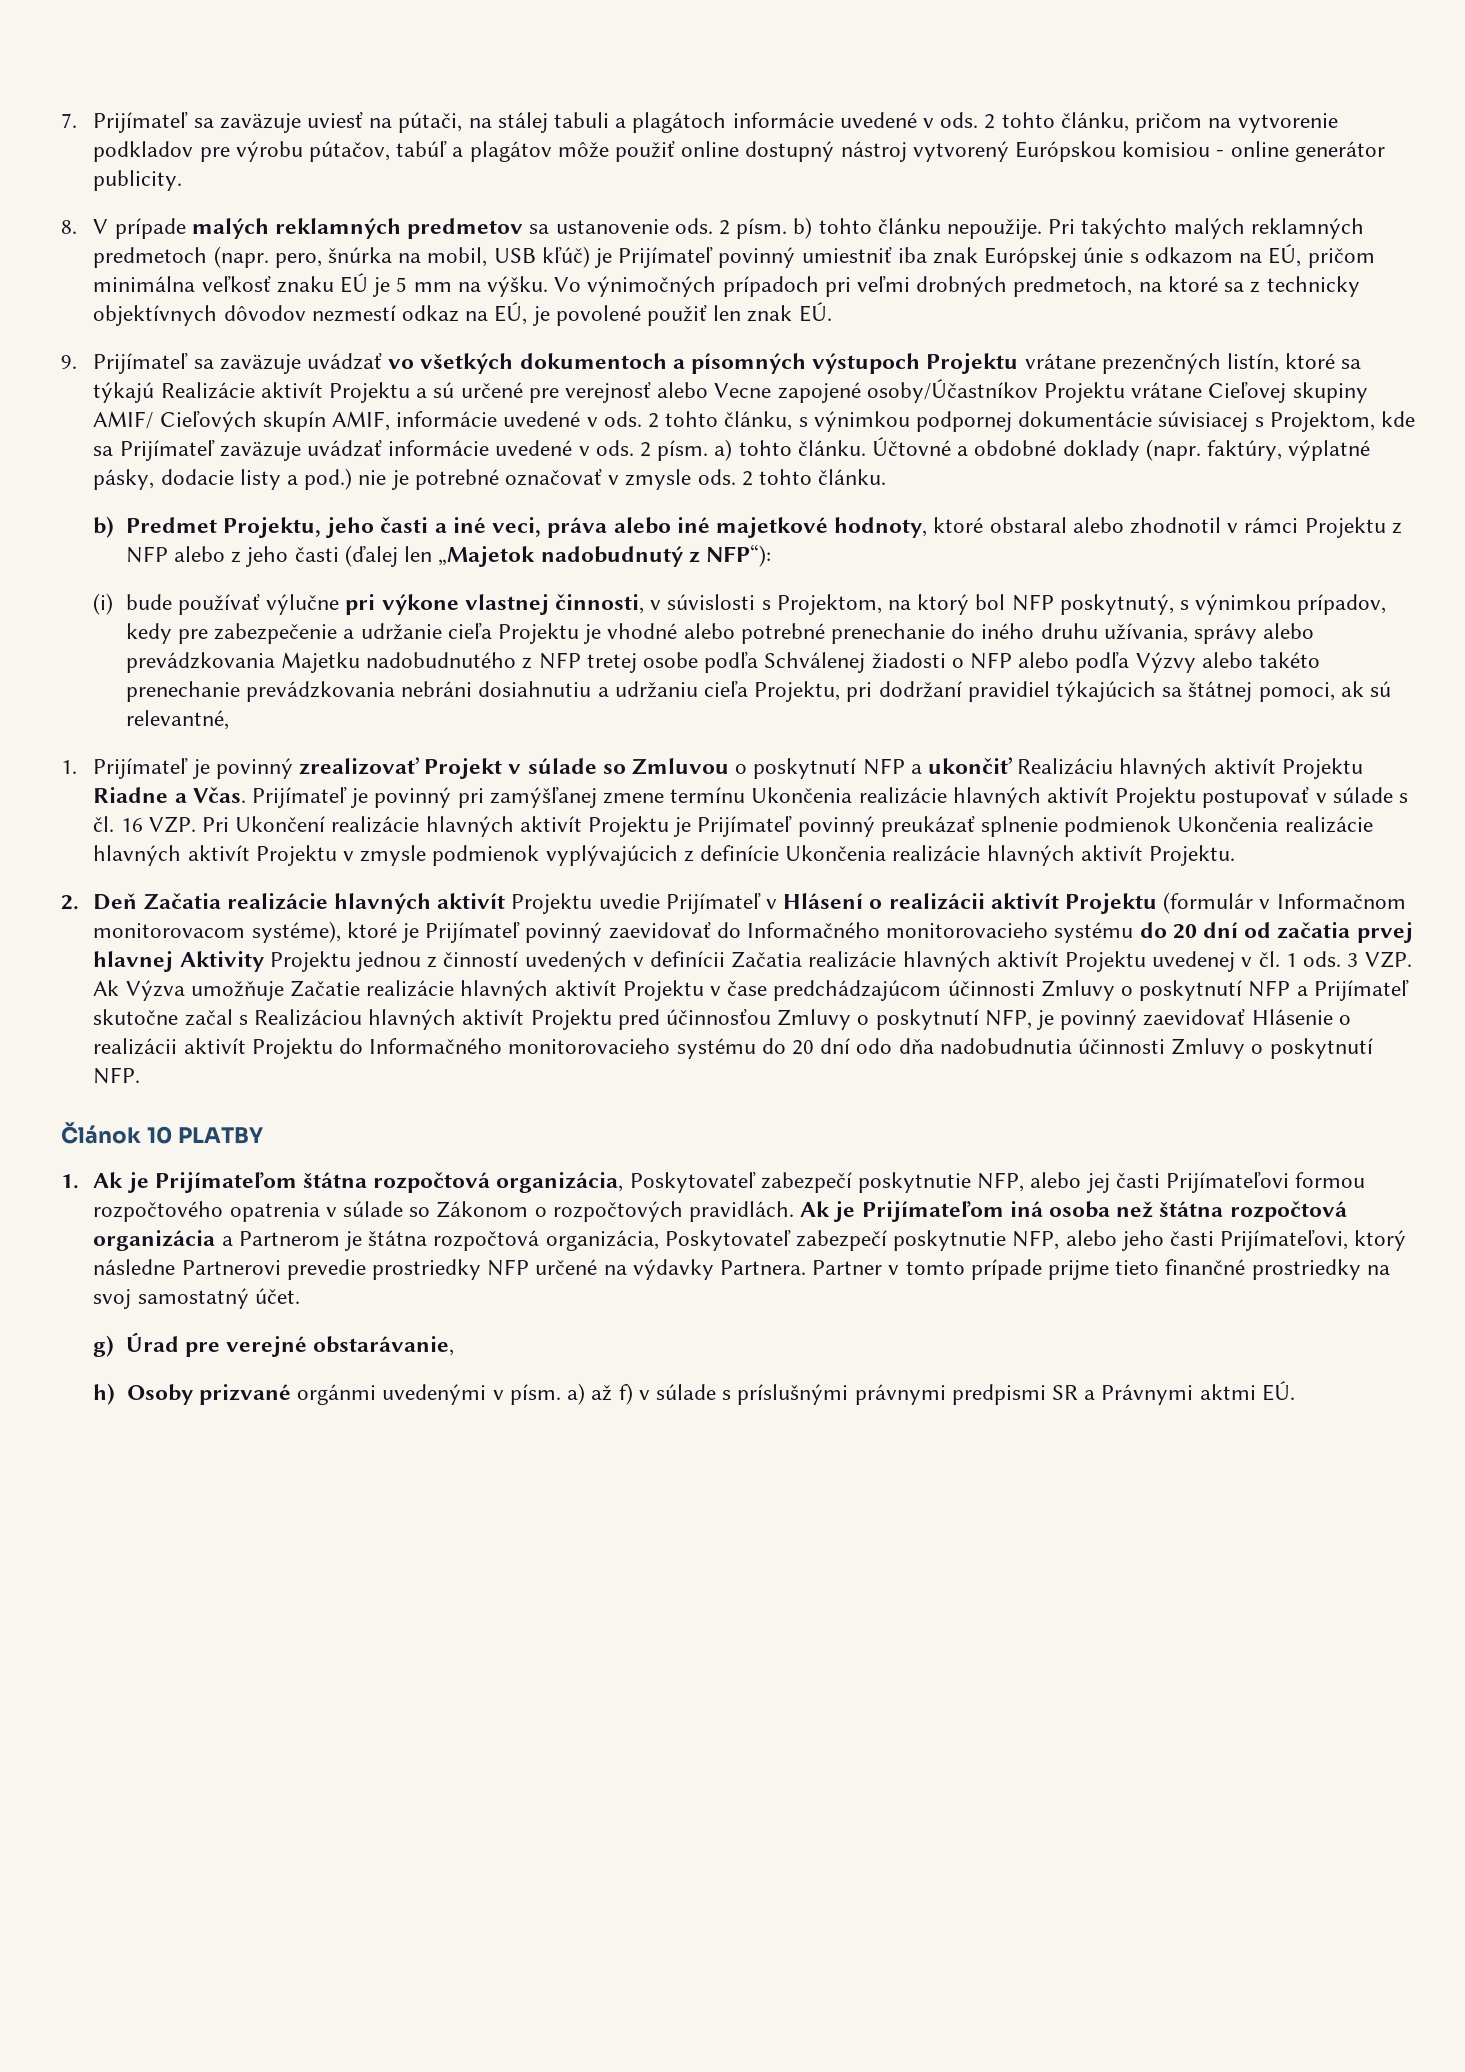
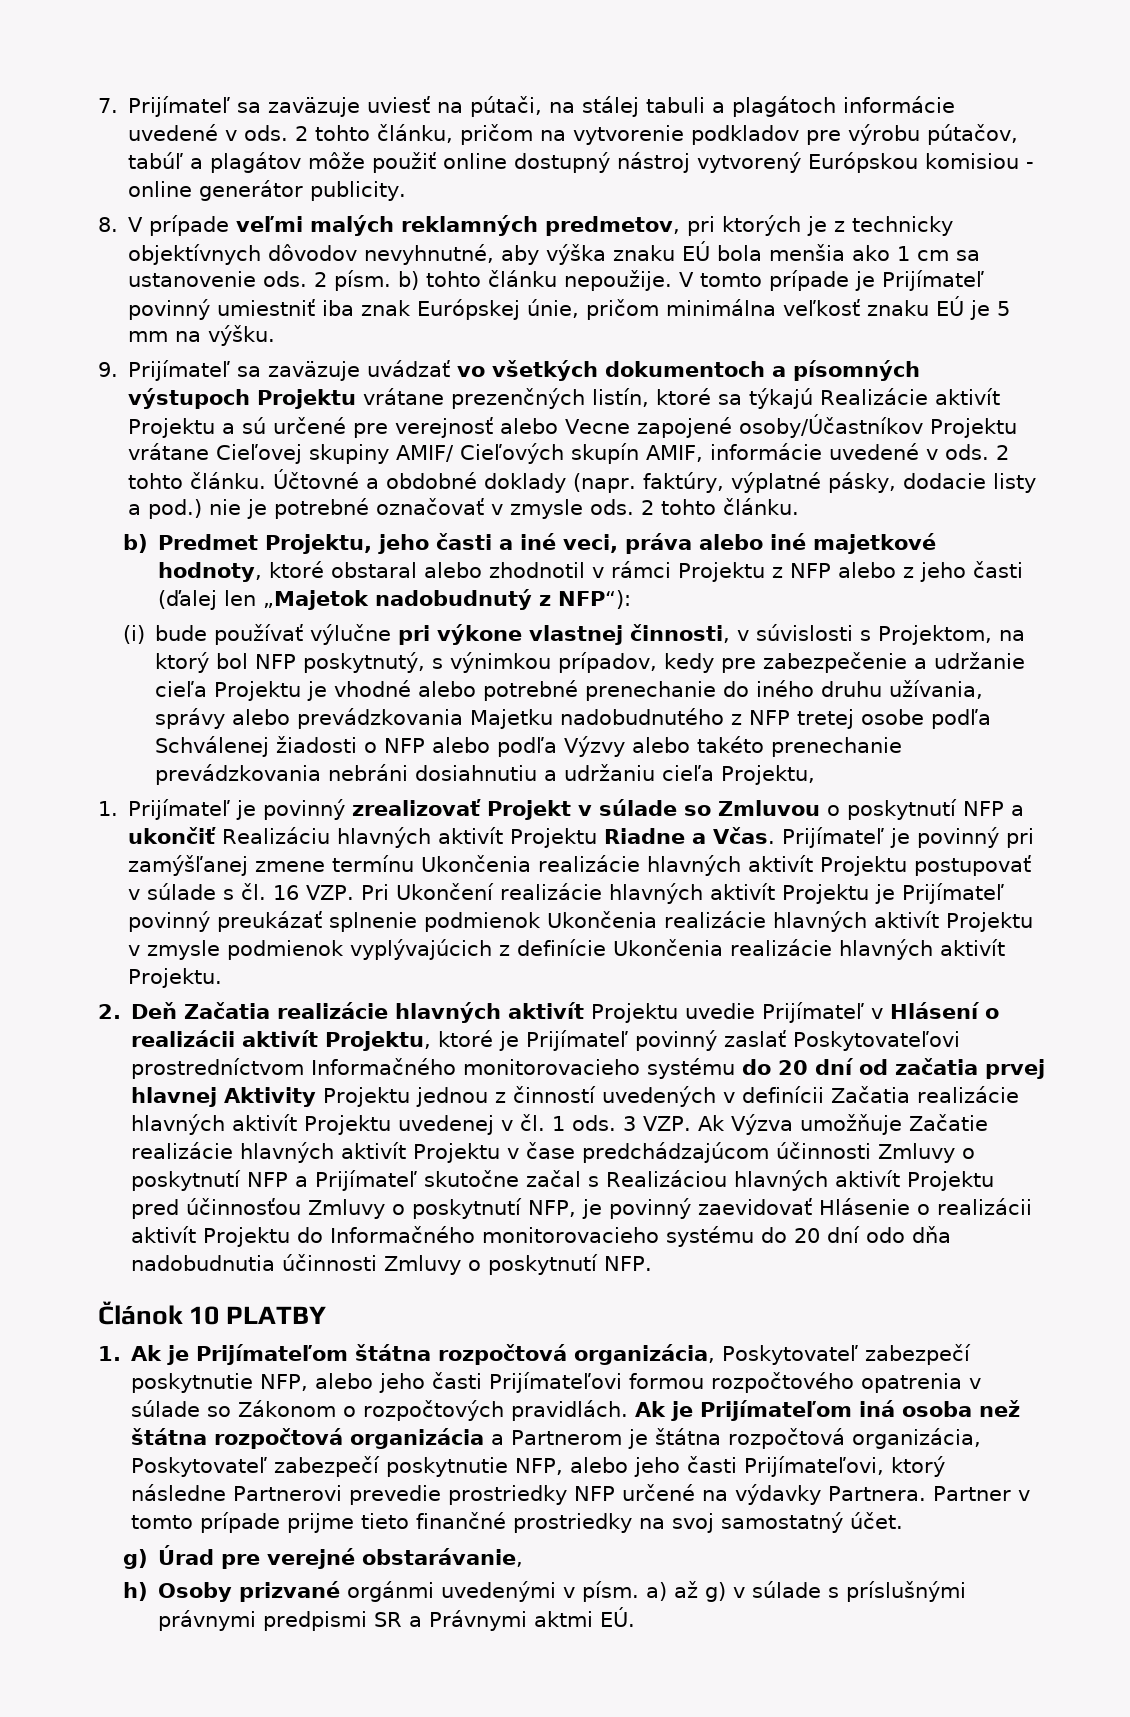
[191,218,524,239] malých reklamných predmetov -> [236,215,954,236] [128,241,950,265] veľmi malých reklamných predmetov, pri ktorých je z technicky objektívnych dôvodov nevyhnutné, aby výška znaku EÚ bola menšia ako 1 cm
[1048,218,1364,239] [93,246,590,268] Pri takýchto malých reklamných predmetoch (napr. pero, šnúrka na mobil, USB kľúč) -> [679,270,850,291] V tomto prípade
[1083,244,1302,267] únie s odkazom na EÚ, -> [527,299,580,318] únie,
[554,276,1360,297] [93,302,832,326] Vo výnimočných prípadoch pri veľmi drobných predmetoch, na ktoré sa z technicky objektívnych dôvodov nezmestí odkaz na EÚ, je povolené použiť len znak EÚ. -> (276, 335) none
[724,411,1416,432] [93,439,792,461] článku, s výnimkou podpornej dokumentácie súvisiacej s Projektom, kde sa Prijímateľ zaväzuje uvádzať informácie uvedené v ods. 2 písm. a) tohto -> (184, 481) none
[846,681,1392,702] [125,710,229,730] pri dodržaní pravidiel týkajúcich sa štátnej pomoci, ak sú relevantné, -> (816, 775) none
[1065,892,1406,914] [93,921,341,943] Projektu (formulár v Informačnom monitorovacom systéme), -> [325,1031,432,1051] Projektu,
[608,922,741,939] zaevidovať do -> [724,1030,961,1051] [131,1058,305,1079] zaslať Poskytovateľovi prostredníctvom
[1086,1173,1110,1193] jej -> [379,1373,426,1393] jeho
[618,1383,633,1405] f) -> [705,1582,727,1602] g)

